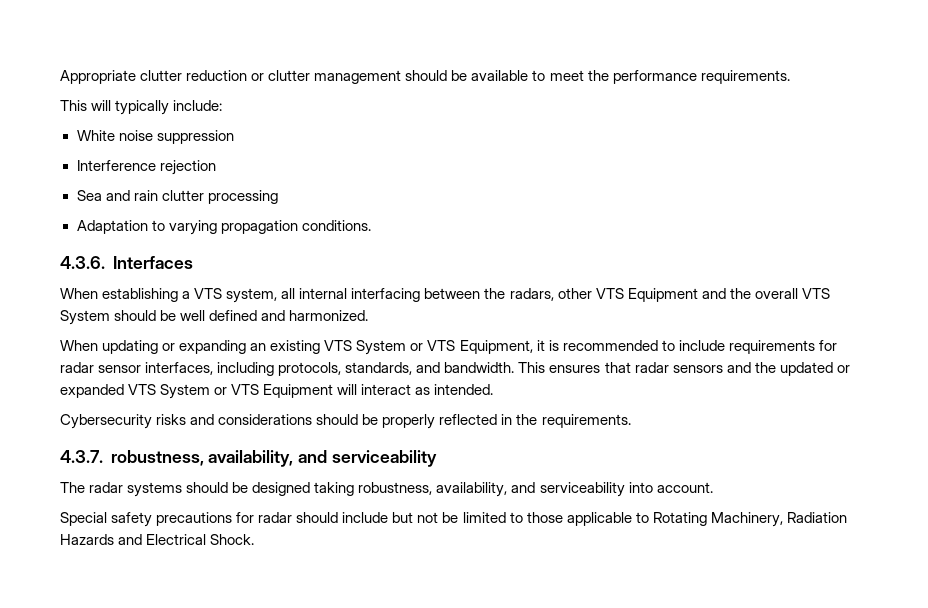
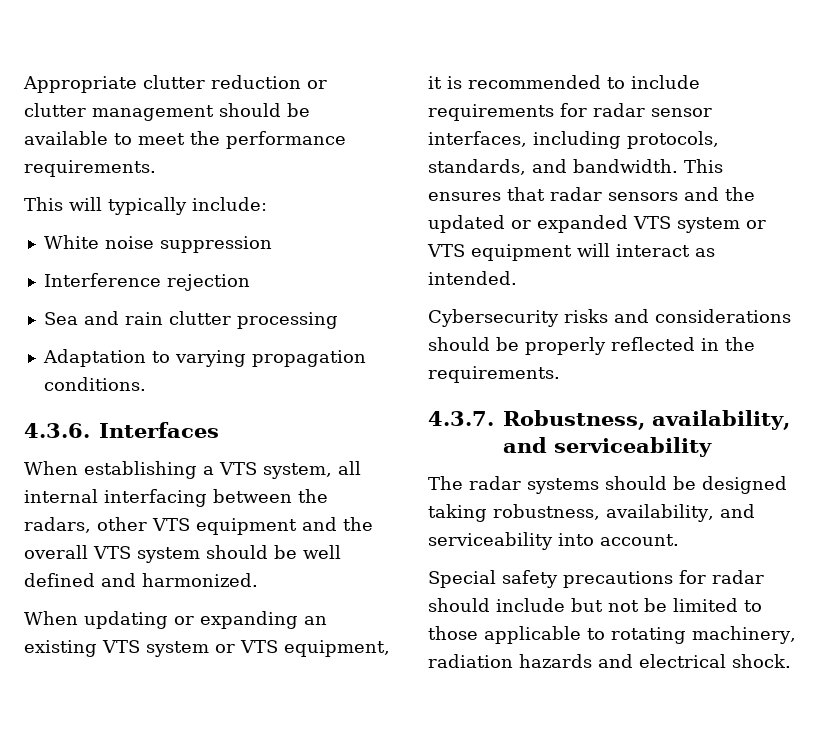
[627,288,698,302] Equipment -> [196,518,297,535] equipment
[60,310,110,325] System -> [137,547,200,563] system
[356,340,533,355] System or VTS Equipment, -> [146,640,390,657] system or VTS equipment,
[160,384,334,399] System or VTS Equipment -> [677,217,766,233] [427,244,572,261] system or VTS equipment
[110,450,204,466] robustness, -> [503,410,645,430] Robustness,
[652,512,847,527] [60,534,255,545] Rotating Machinery, Radiation Hazards and Electrical Shock. -> [611,626,796,644] [428,654,791,668] rotating machinery, radiation hazards and electrical shock.

